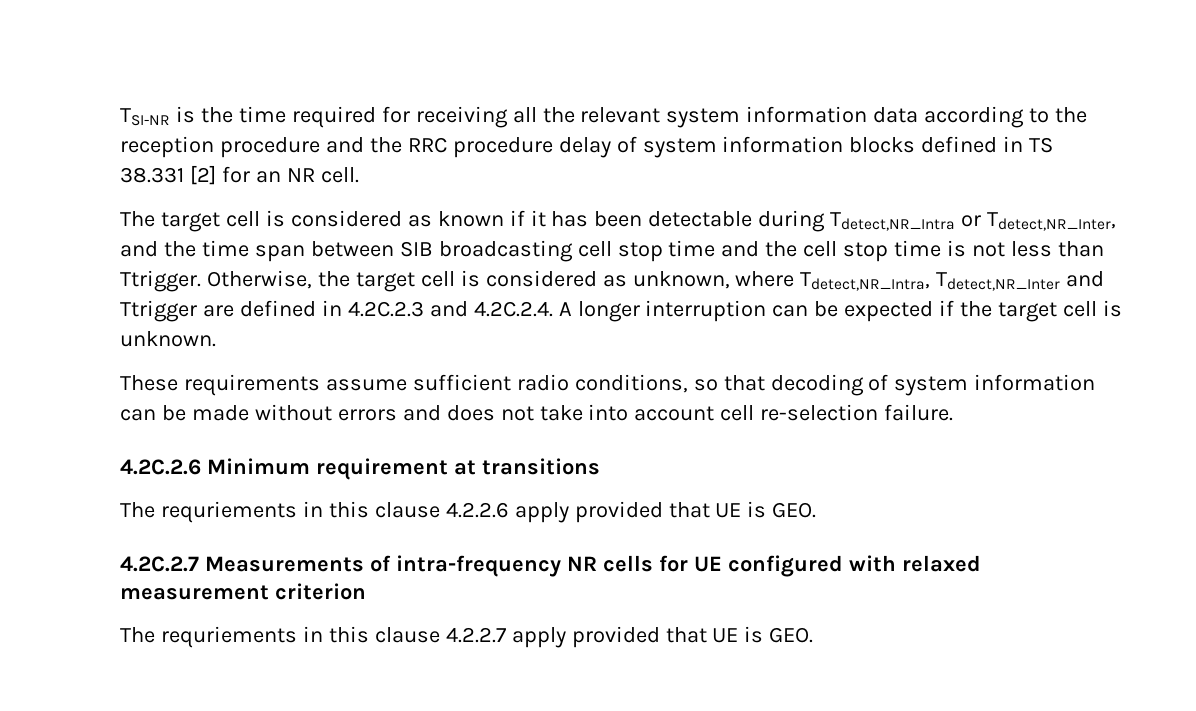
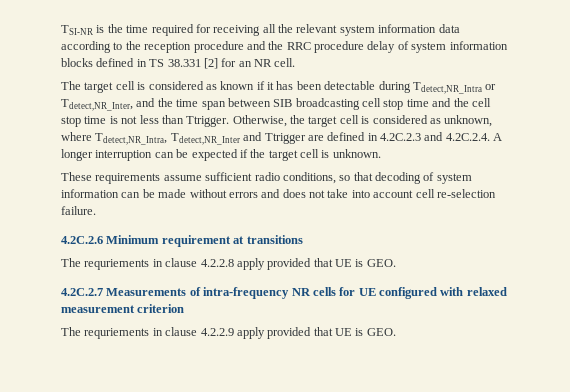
[328,501,509,518] this clause 4.2.2.6 -> [165,258,234,267] clause 4.2.2.8
[328,626,506,643] this clause 4.2.2.7 -> [165,327,234,336] clause 4.2.2.9

